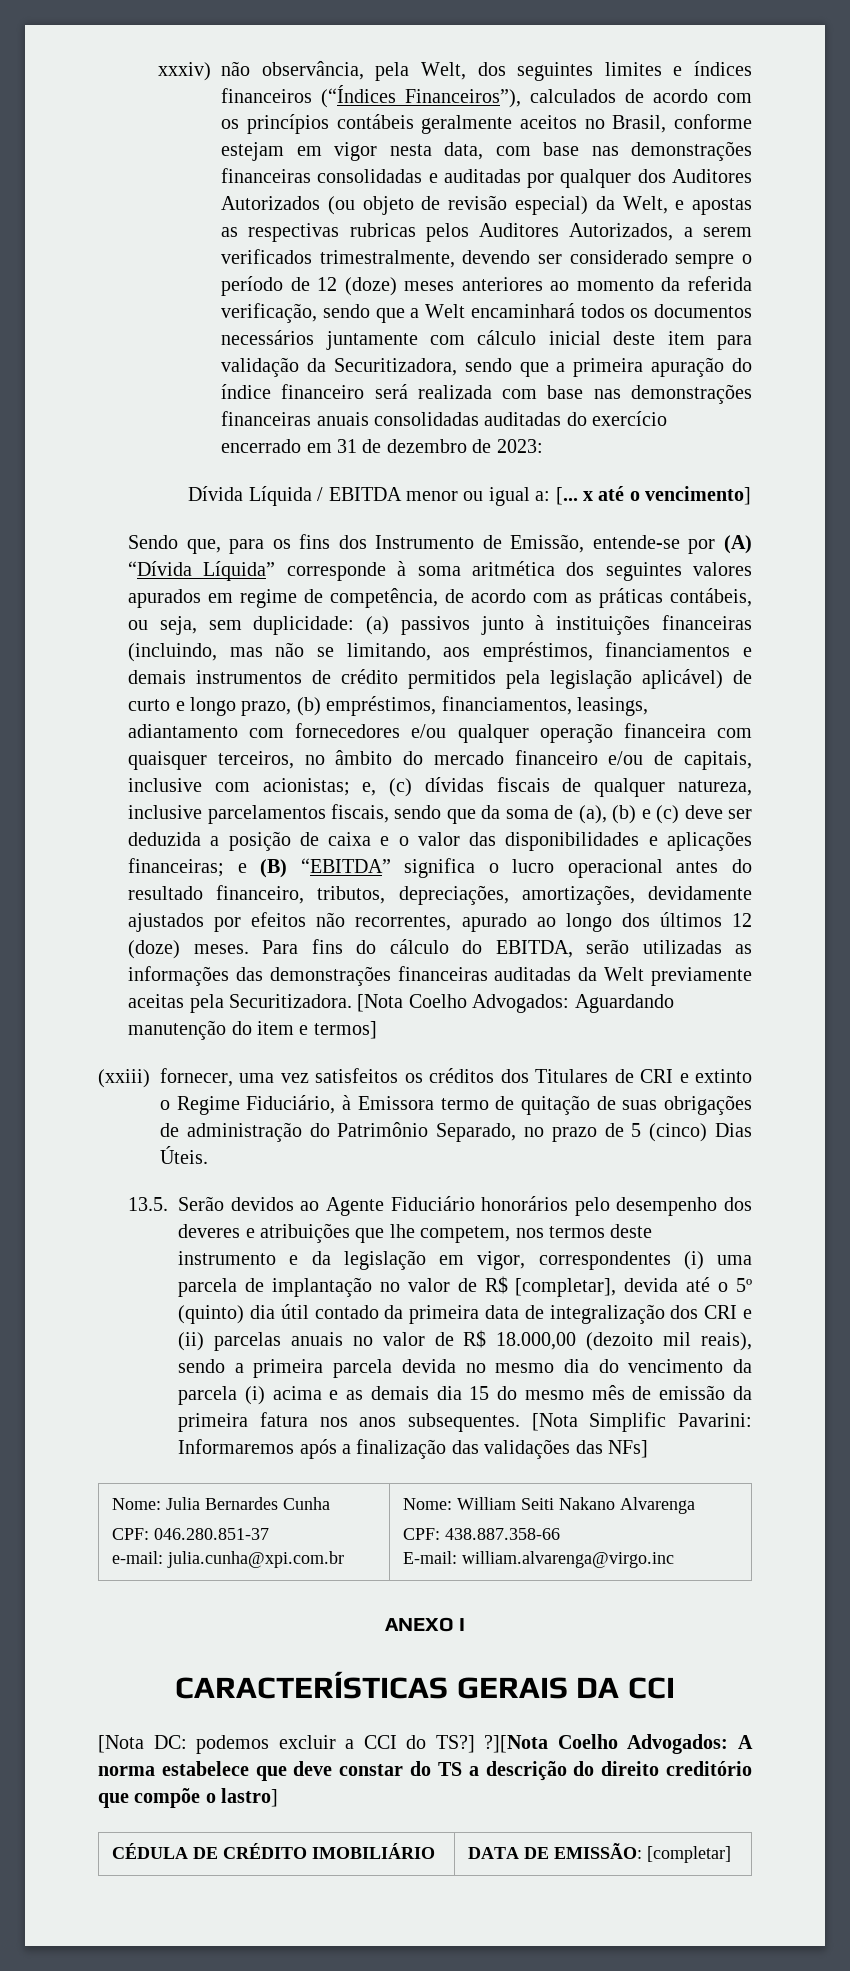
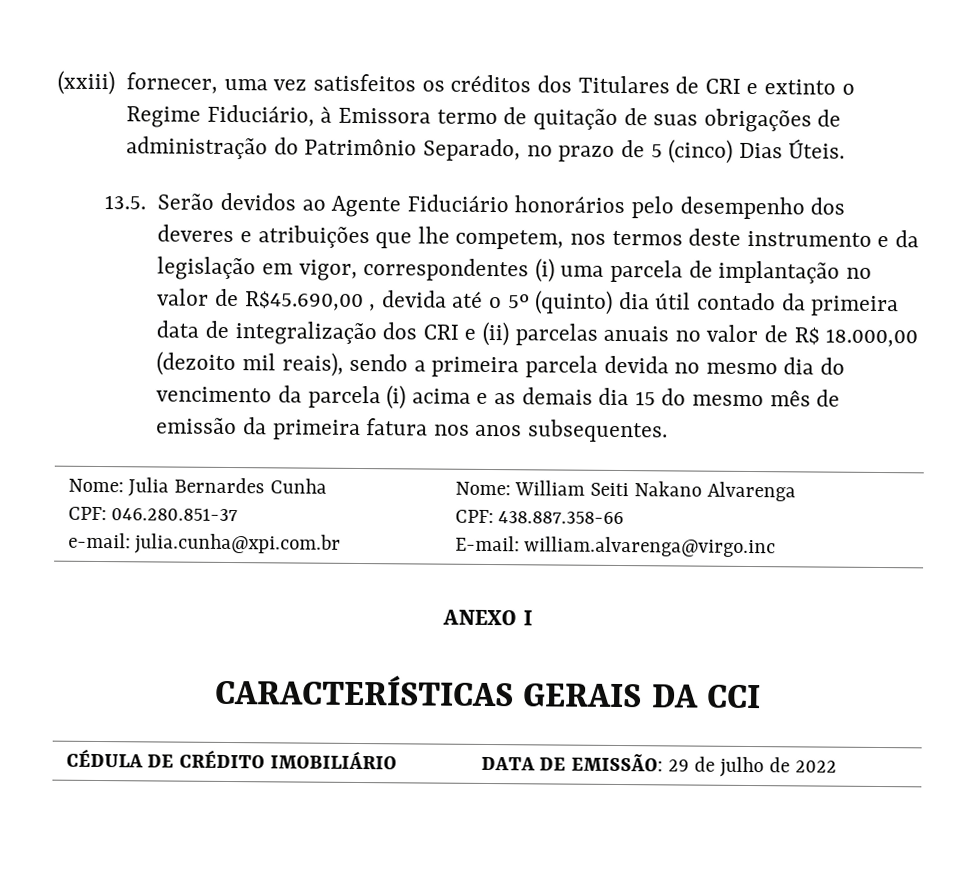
[158,61,753,81] [221,85,752,108] [221,114,752,134] [221,141,753,161] [221,168,752,188] [221,195,752,215] [221,223,752,242] [221,249,752,269] [221,276,753,296] [221,303,752,323] [221,330,753,350] [221,357,753,377] [221,384,753,404] [221,411,668,426] [221,439,543,453] [188,486,752,506] [128,534,752,554] [128,561,753,581] [128,588,753,608] [128,615,752,635] [128,642,752,662] [128,669,752,689] [128,696,648,716] [128,723,752,743] [128,750,752,770] [128,777,752,797] [128,804,753,824] [128,831,753,851] [128,858,753,878] [128,885,752,905] [128,912,753,932] [128,939,753,959] [128,966,752,986] [128,994,674,1013] [128,1020,377,1040] xxxiv) não observância, pela Welt, dos seguintes limites e índices financeiros (“Índices Financeiros”), calculados de acordo com os princípios contábeis geralmente aceitos no Brasil, conforme estejam em vigor nesta data, com base nas demonstrações financeiras consolidadas e auditadas por qualquer dos Auditores Autorizados (ou objeto de revisão especial) da Welt, e apostas as respectivas rubricas pelos Auditores Autorizados, a serem verificados trimestralmente, devendo ser considerado sempre o período de 12 (doze) meses anteriores ao momento da referida verificação, sendo que a Welt encaminhará todos os documentos necessários juntamente com cálculo inicial deste item para validação da Securitizadora, sendo que a primeira apuração do índice financeiro será realizada com base nas demonstrações financeiras anuais consolidadas auditadas do exercício encerrado em 31 de dezembro de 2023: // Dívida Líquida / EBITDA menor ou igual a: [... x até o vencimento] // Sendo que, para os fins dos Instrumento de Emissão, entende-se por (A) “Dívida Líquida” corresponde à soma aritmética dos seguintes valores apurados em regime de competência, de acordo com as práticas contábeis, ou seja, sem duplicidade: (a) passivos junto à instituições financeiras (incluindo, mas não se limitando, aos empréstimos, financiamentos e demais instrumentos de crédito permitidos pela legislação aplicável) de curto e longo prazo, (b) empréstimos, financiamentos, leasings, adiantamento com fornecedores e/ou qualquer operação financeira com quaisquer terceiros, no âmbito do mercado financeiro e/ou de capitais, inclusive com acionistas; e, (c) dívidas fiscais de qualquer natureza, inclusive parcelamentos fiscais, sendo que da soma de (a), (b) e (c) deve ser deduzida a posição de caixa e o valor das disponibilidades e aplicações financeiras; e (B) “EBITDA” significa o lucro operacional antes do resultado financeiro, tributos, depreciações, amortizações, devidamente ajustados por efeitos não recorrentes, apurado ao longo dos últimos 12 (doze) meses. Para fins do cálculo do EBITDA, serão utilizadas as informações das demonstrações financeiras auditadas da Welt previamente aceitas pela Securitizadora. [Nota Coelho Advogados: Aguardando manutenção do item e termos] // -> (57, 83) none
[484,1276,617,1297] R$ [completar], -> [244,291,377,312] R$45.690,00 ,
[531,1412,753,1432] [178,1439,648,1459] [Nota Simplific Pavarini: Informaremos após a finalização das validações das NFs] -> (668, 431) none
[98,1734,753,1754] [98,1761,752,1781] [98,1788,279,1808] // [Nota DC: podemos excluir a CCI do TS?] ?][Nota Coelho Advogados: A norma estabelece que deve constar do TS a descrição do direito creditório que compõe o lastro] -> (761, 696) none
[647,1846,732,1863] [completar] -> [668,756,838,778] 29 de julho de 2022

